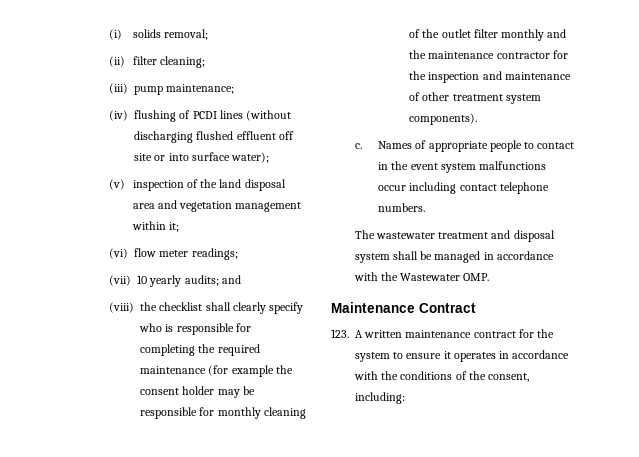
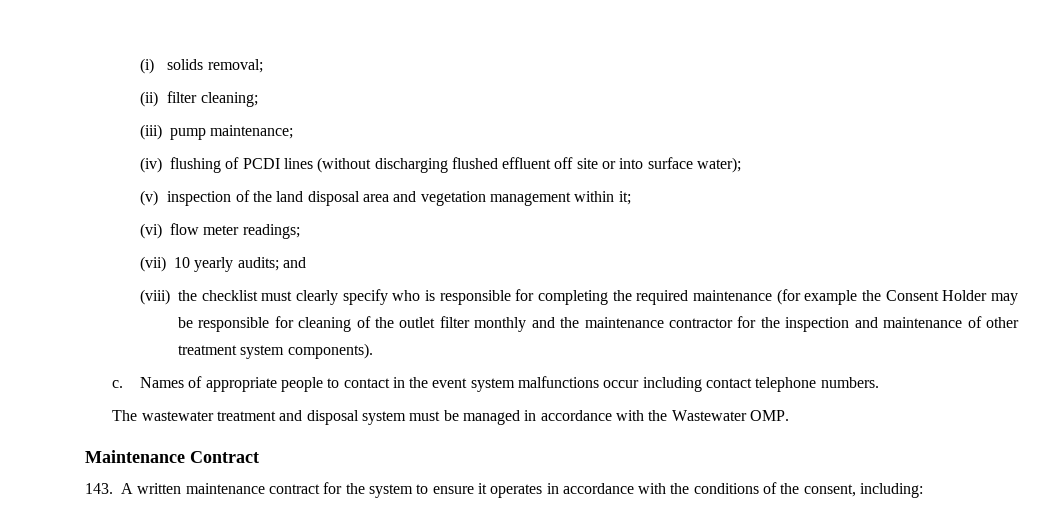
[205,302,231,311] shall -> [261,291,293,301] must
[140,386,215,395] consent holder -> [885,290,988,301] Consent Holder
[217,407,261,419] monthly -> (294, 322) none
[392,251,418,260] shall -> [409,411,441,421] must
[331,329,349,338] 123. -> [85,483,113,494] 143.

